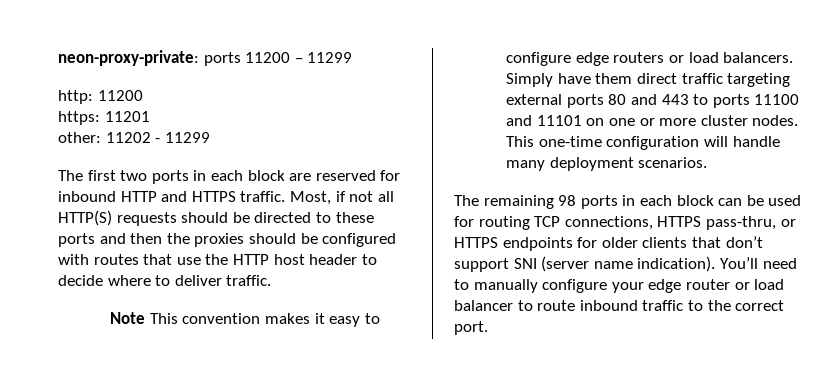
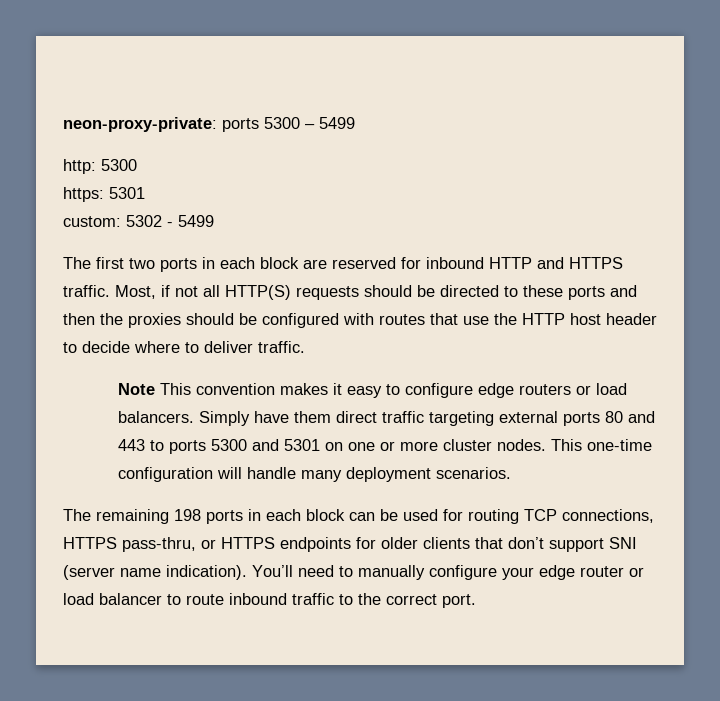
[245,52,353,63] 11200 – 11299 -> [264,117,355,129] 5300 – 5499
[97,90,143,101] 11200 -> [101,159,137,171] 5300
[104,111,150,122] [58,132,210,143] 11201 // other: 11202 - 11299 -> [109,187,145,199] [63,215,214,227] 5301 // custom: 5302 - 5499
[754,94,800,105] [506,115,582,126] 11100 and 11101 -> [211,439,321,451] 5300 and 5301
[558,195,577,206] 98 -> [174,509,201,521] 198

